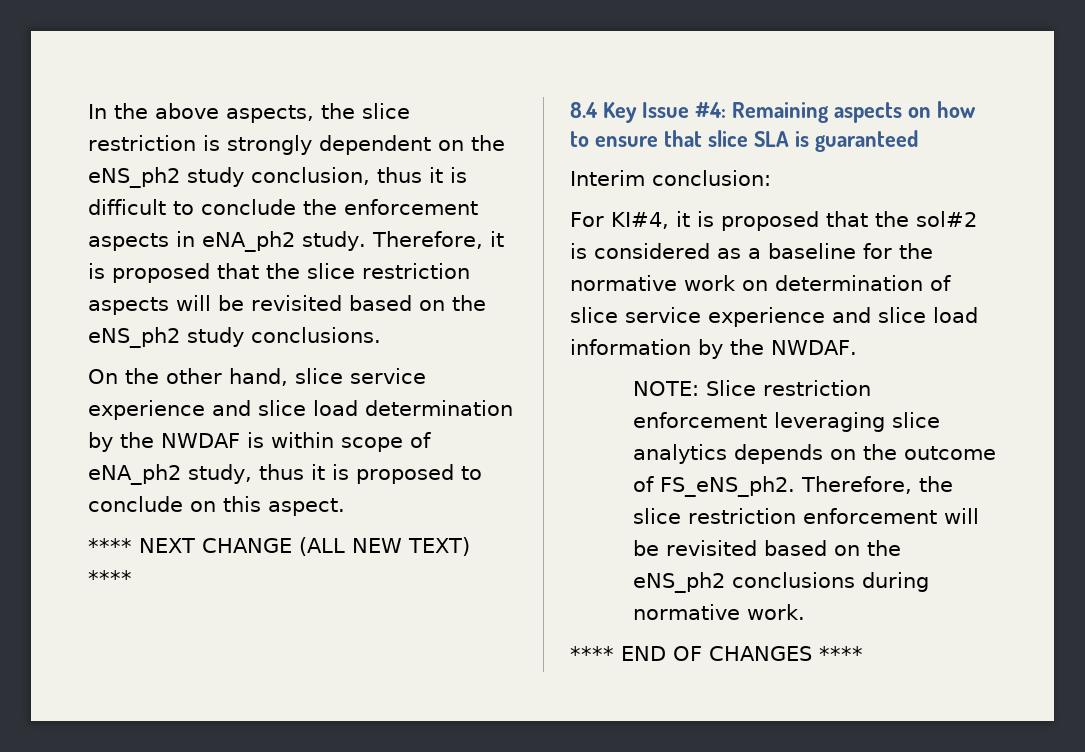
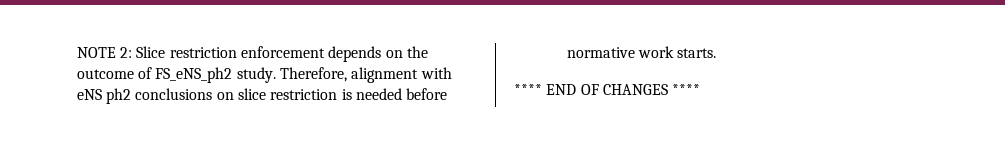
[88,103,410,123] [88,135,505,155] [88,167,467,188] [88,199,478,215] [88,231,504,252] [88,263,470,283] [88,295,486,315] [88,327,381,348] [88,368,426,386] [88,400,513,420] [88,432,431,452] [88,464,482,485] [88,496,345,516] [88,537,470,556] [88,570,132,585] [570,101,976,123] [570,130,918,152] [570,170,771,186] [570,211,977,231] [570,243,933,259] [570,275,951,291] [570,307,978,327] [570,339,857,359] [632,380,871,396] [632,412,940,432] [632,444,727,464] In the above aspects, the slice restriction is strongly dependent on the eNS_ph2 study conclusion, thus it is difficult to conclude the enforcement aspects in eNA_ph2 study. Therefore, it is proposed that the slice restriction aspects will be revisited based on the eNS_ph2 study conclusions. // On the other hand, slice service experience and slice load determination by the NWDAF is within scope of eNA_ph2 study, thus it is proposed to conclude on this aspect. // **** NEXT CHANGE (ALL NEW TEXT) **** // 8.4 Key Issue #4: Remaining aspects on how to ensure that slice SLA is guaranteed // Interim conclusion: // For KI#4, it is proposed that the sol#2 is considered as a baseline for the normative work on determination of slice service experience and slice load information by the NWDAF. // NOTE: Slice restriction enforcement leveraging slice analytics -> [76,46,325,58] NOTE 2: Slice restriction enforcement
[659,476,953,497] [632,508,979,524] [632,540,901,556] [632,572,929,593] [632,604,805,620] FS_eNS_ph2. Therefore, the slice restriction enforcement will be revisited based on the eNS_ph2 conclusions during normative work. -> [155,67,452,83] [76,88,448,104] [566,46,717,58] FS_eNS_ph2 study. Therefore, alignment with eNS ph2 conclusions on slice restriction is needed before normative work starts.

